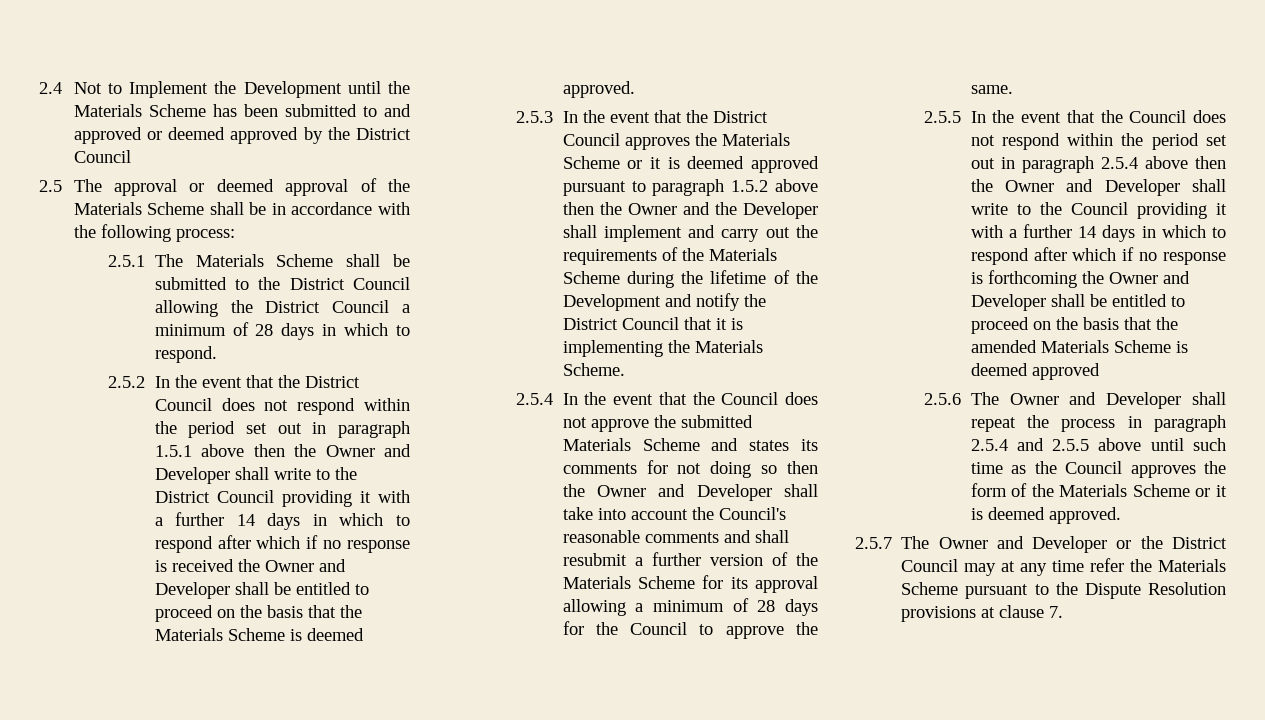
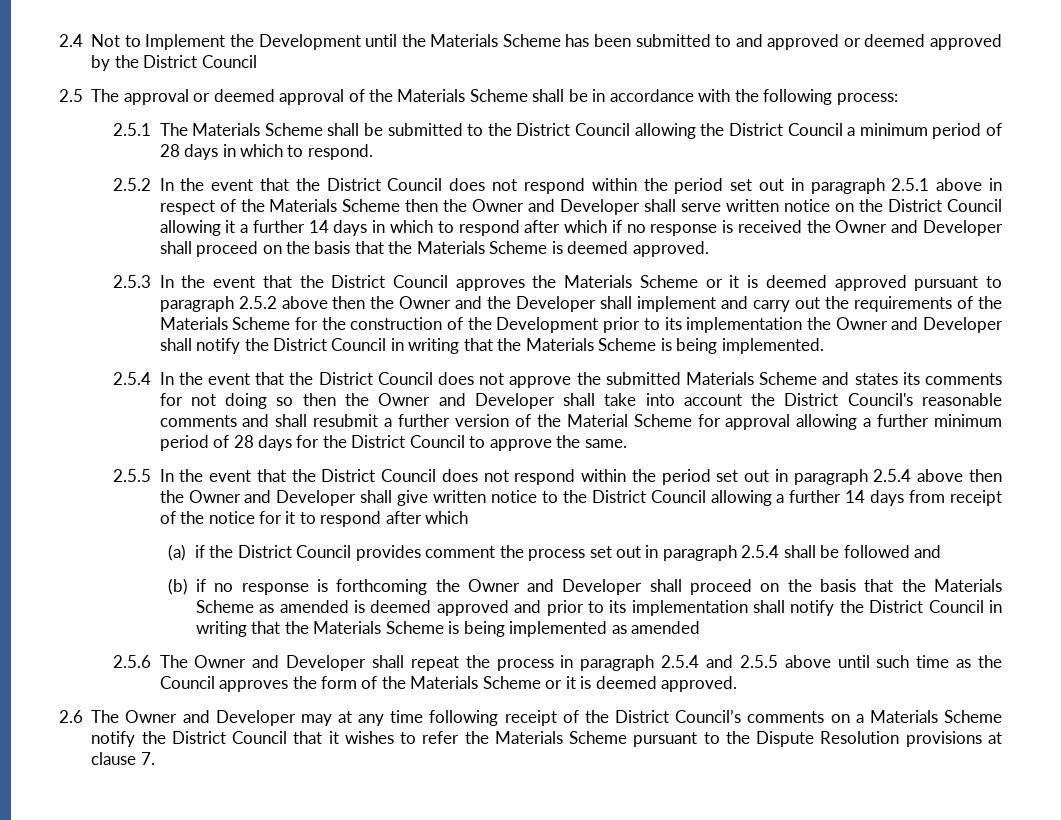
(226, 330) none -> [932,123,982,139] period
[154,444,412,457] [154,467,357,484] [154,490,410,507] 1.5.1 above then the Owner and Developer shall write to the District Council providing it with -> [891,178,1002,191] [159,199,1003,215] [159,220,236,236] 2.5.1 above in respect of the Materials Scheme then the Owner and Developer shall serve written notice on the District Council allowing it
[273,582,369,595] be entitled to -> (192, 247) none
[731,180,769,192] 1.5.2 -> [238,296,277,309] 2.5.2
[626,270,818,288] [562,293,766,311] [562,317,743,330] [562,340,763,357] [562,363,625,376] during the lifetime of the Development and notify the District Council that it is implementing the Materials Scheme. -> [294,317,1004,333] [159,338,824,354] for the construction of the Development prior to its implementation the Owner and Developer shall notify the District Council in writing that the Materials Scheme is being implemented.
(715, 398) none -> [318,372,373,385] District
(714, 513) none -> [784,393,839,406] District
[562,575,748,589] Materials Scheme for its -> [566,414,721,427] Material Scheme for
[653,600,725,612] minimum -> [877,414,1003,427] [159,435,209,451] further minimum period
(618, 628) none -> [351,435,406,448] District
(1123, 116) none -> [321,469,376,482] District
[970,202,1227,219] [970,224,1226,242] [970,247,1117,265] write to the Council providing it with a further 14 days in which to respond after which -> [397,490,1002,506] [159,511,469,527] [167,544,942,561] [167,578,188,595] give written notice to the District Council allowing a further 14 days from receipt of the notice for it to respond after which // (a) if the District Council provides comment the process set out in paragraph 2.5.4 shall be followed and // (b)
[1089,294,1185,307] [970,317,1178,334] [970,340,1188,353] [970,363,1100,380] be entitled to proceed on the basis that the amended Materials Scheme is deemed approved -> [690,579,1003,595] [195,600,1003,616] [195,621,701,637] proceed on the basis that the Materials Scheme as amended is deemed approved and prior to its implementation shall notify the District Council in writing that the Materials Scheme is being implemented as amended
[855,536,1227,553] [901,559,1085,576] 2.5.7 The Owner and Developer or the District Council may at any time -> [59,709,1003,726] [91,731,417,747] 2.6 The Owner and Developer may at any time following receipt of the District Council’s comments on a Materials Scheme notify the District Council that it wishes to

